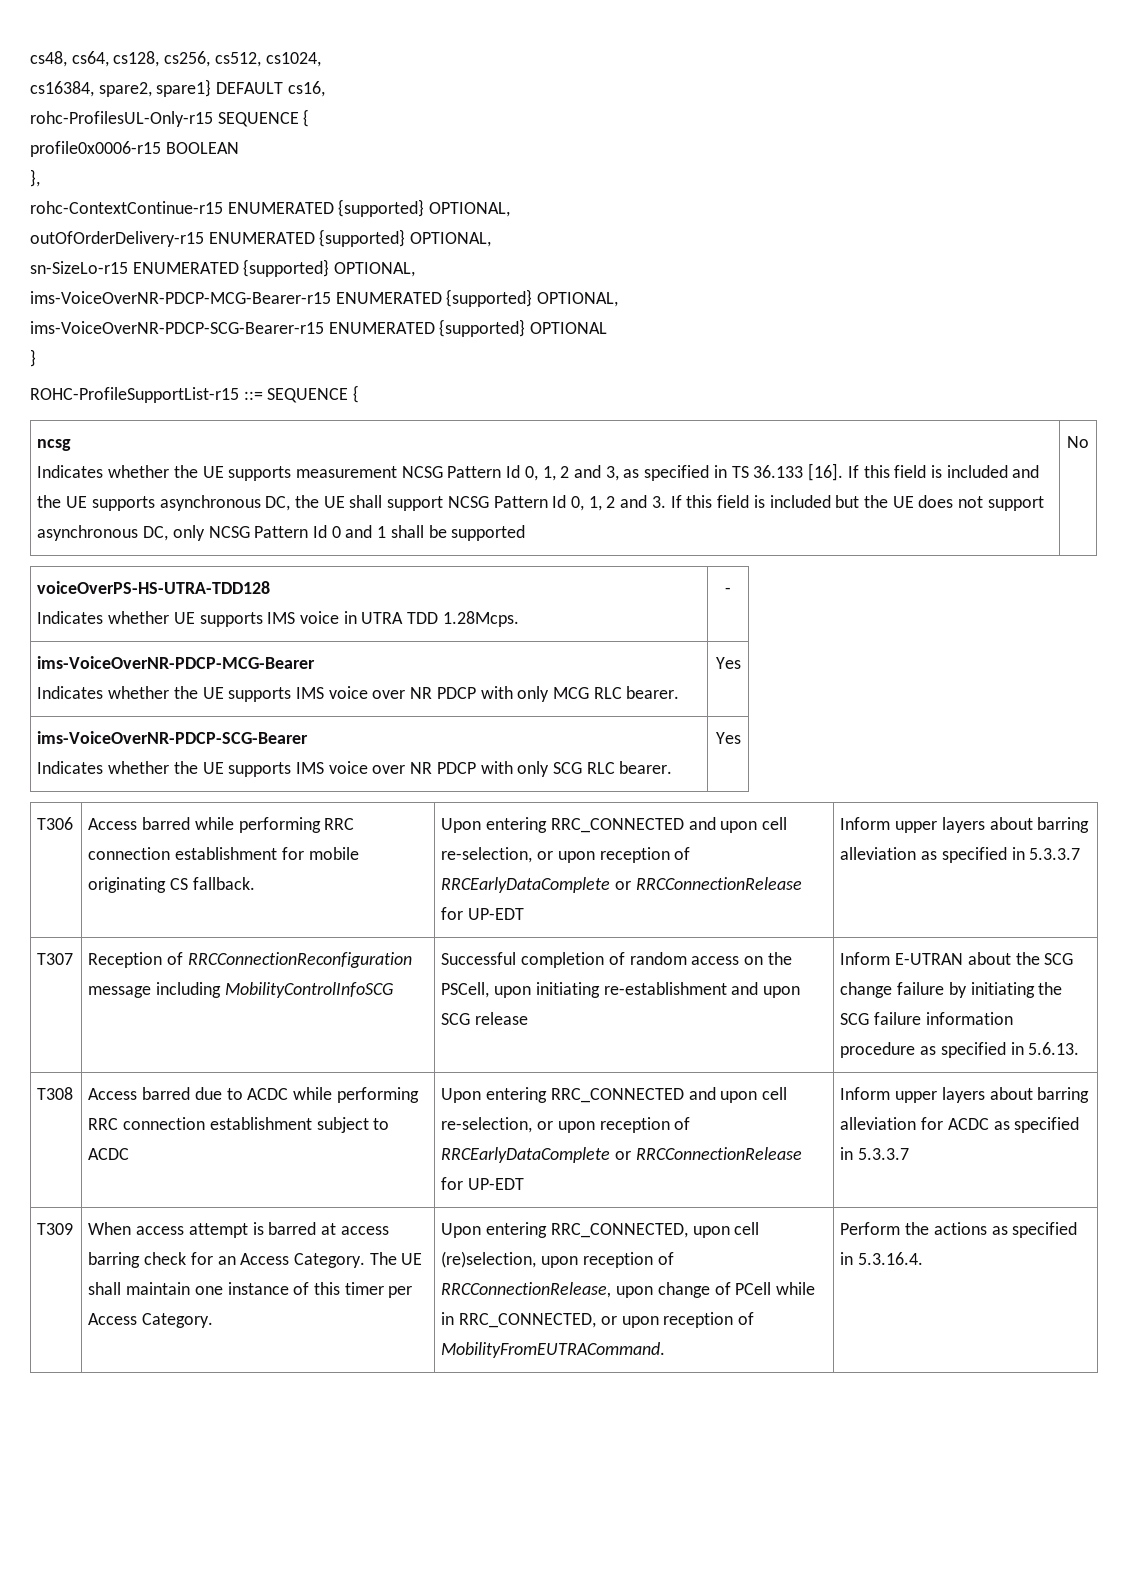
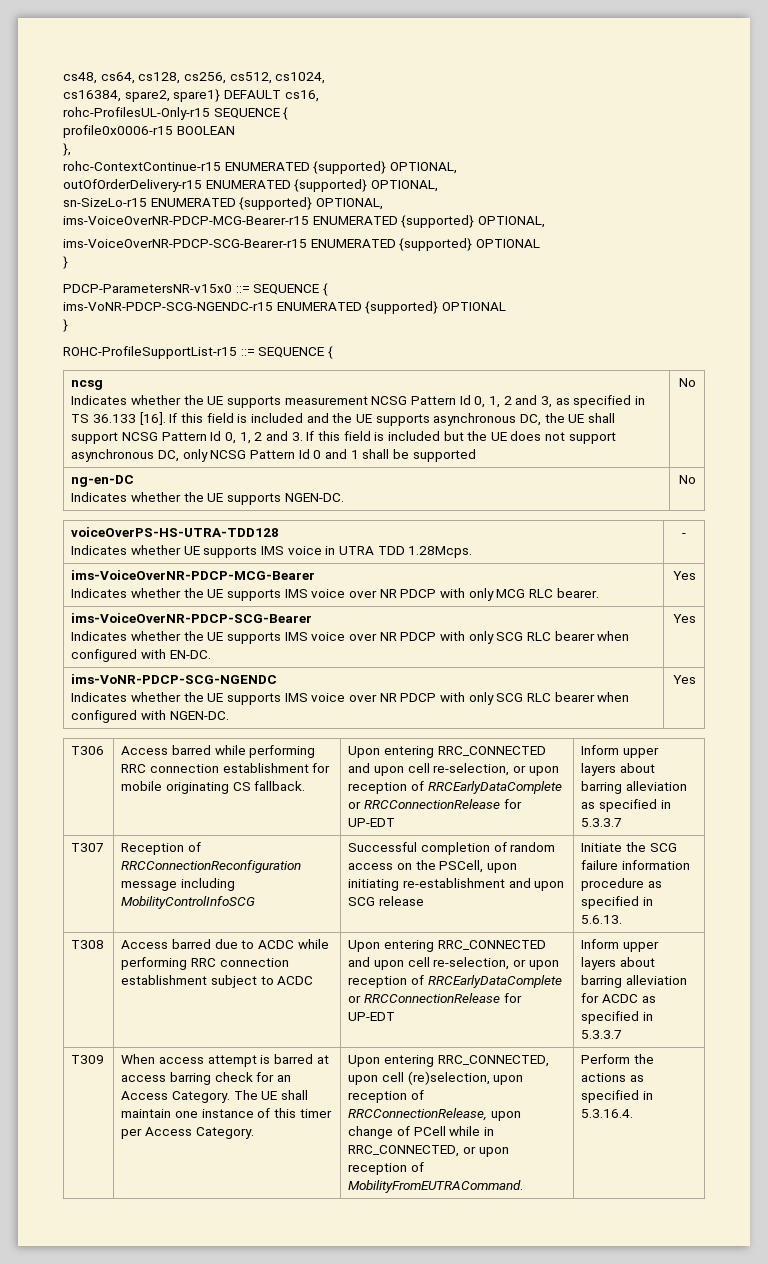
(36, 358) none -> [63,283,328,296] [63,301,506,314] [63,319,68,332] // PDCP-ParametersNR-v15x0 ::= SEQUENCE { // ims-VoNR-PDCP-SCG-NGENDC-r15 ENUMERATED {supported} OPTIONAL // }
(1089, 442) none -> [71,475,135,487] [71,492,344,505] [678,475,696,484] // ng-en-DC // Indicates whether the UE supports NGEN-DC. | No
[619,761,673,774] bearer. -> [554,631,630,641] [71,649,211,662] [672,614,696,623] [71,674,278,684] [71,692,630,705] [71,710,229,723] bearer when configured with EN-DC. | Yes // ims-VoNR-PDCP-SCG-NGENDC // Indicates whether the UE supports IMS voice over NR PDCP with only SCG RLC bearer when configured with NGEN-DC.
[840,952,1074,965] [840,982,1035,998] Inform E-UTRAN about the SCG change failure by initiating -> [581,843,623,852] Initiate

